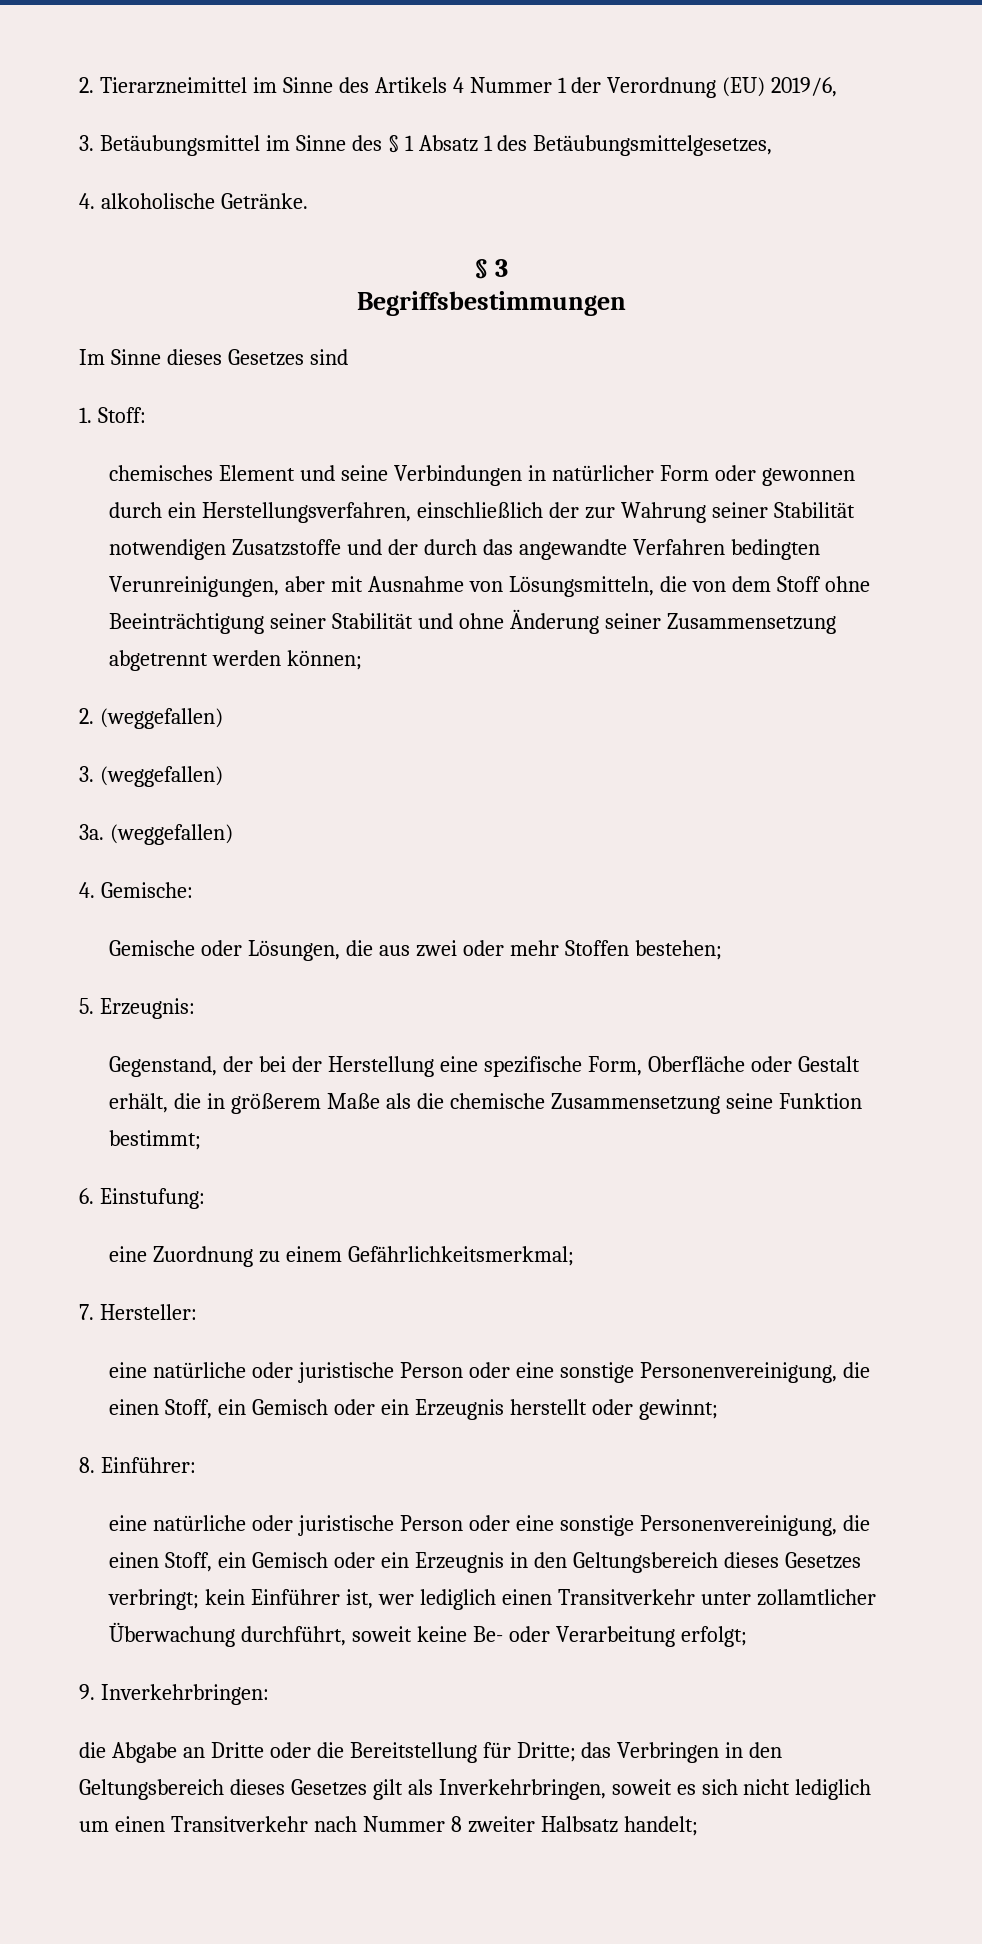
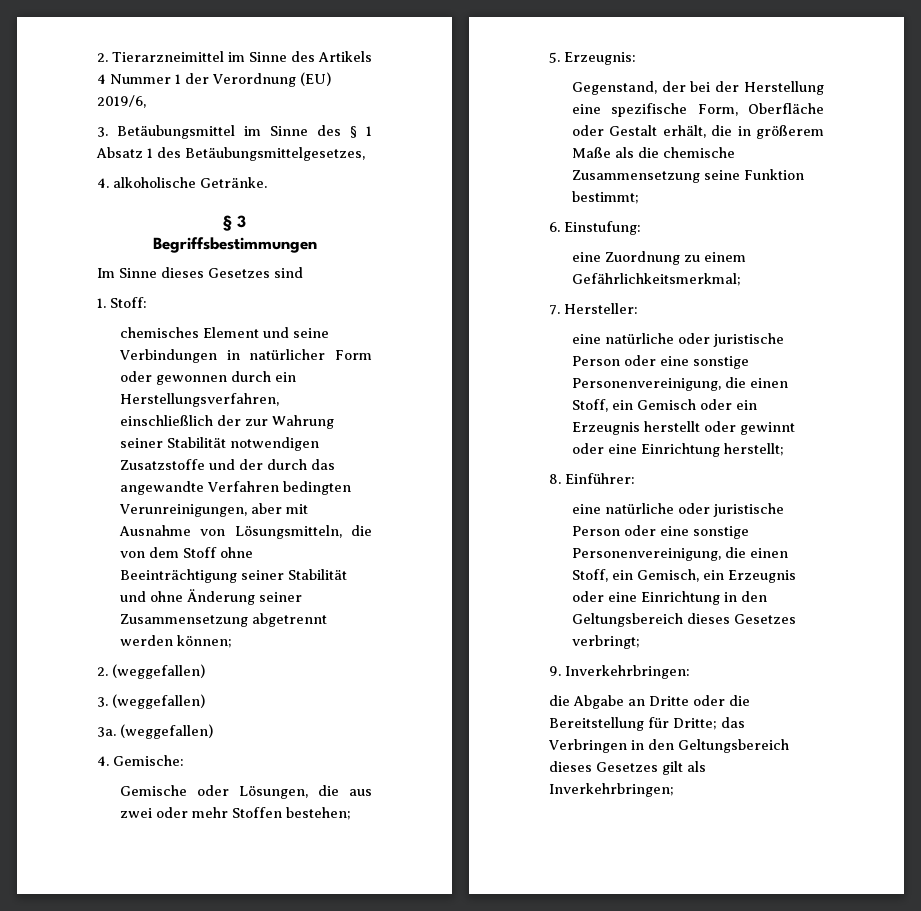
[638,1399,718,1420] gewinnt; -> [739,422,795,435] [571,443,784,457] gewinnt oder eine Einrichtung herstellt;
[252,1552,504,1573] Gemisch oder ein Erzeugnis -> [636,569,796,583] [571,591,720,605] Gemisch, ein Erzeugnis oder eine Einrichtung
[205,1589,876,1610] [109,1622,747,1647] kein Einführer ist, wer lediglich einen Transitverkehr unter zollamtlicher Überwachung durchführt, soweit keine Be- oder Verarbeitung erfolgt; -> (640, 642) none
[438,1779,872,1800] [79,1816,698,1836] Inverkehrbringen, soweit es sich nicht lediglich um einen Transitverkehr nach Nummer 8 zweiter Halbsatz handelt; -> [549,783,674,797] Inverkehrbringen;

